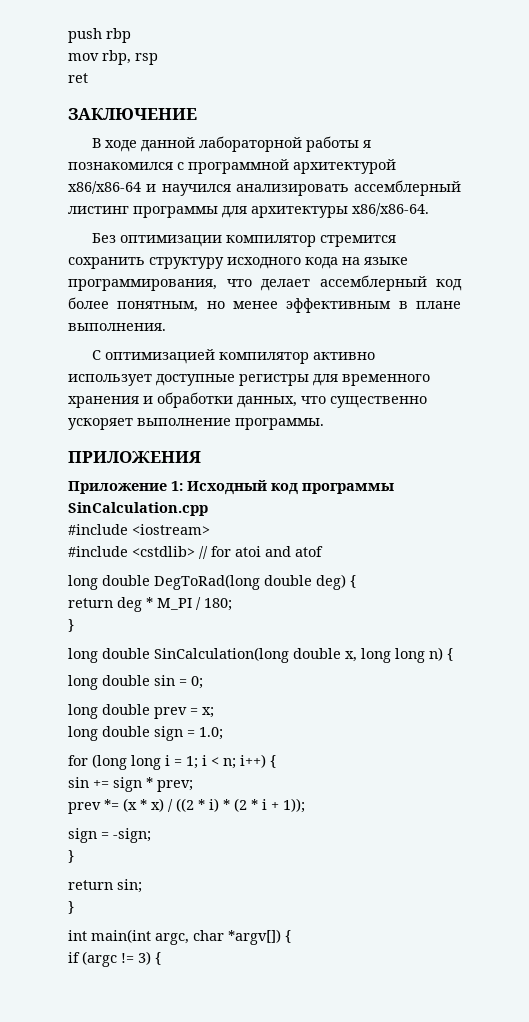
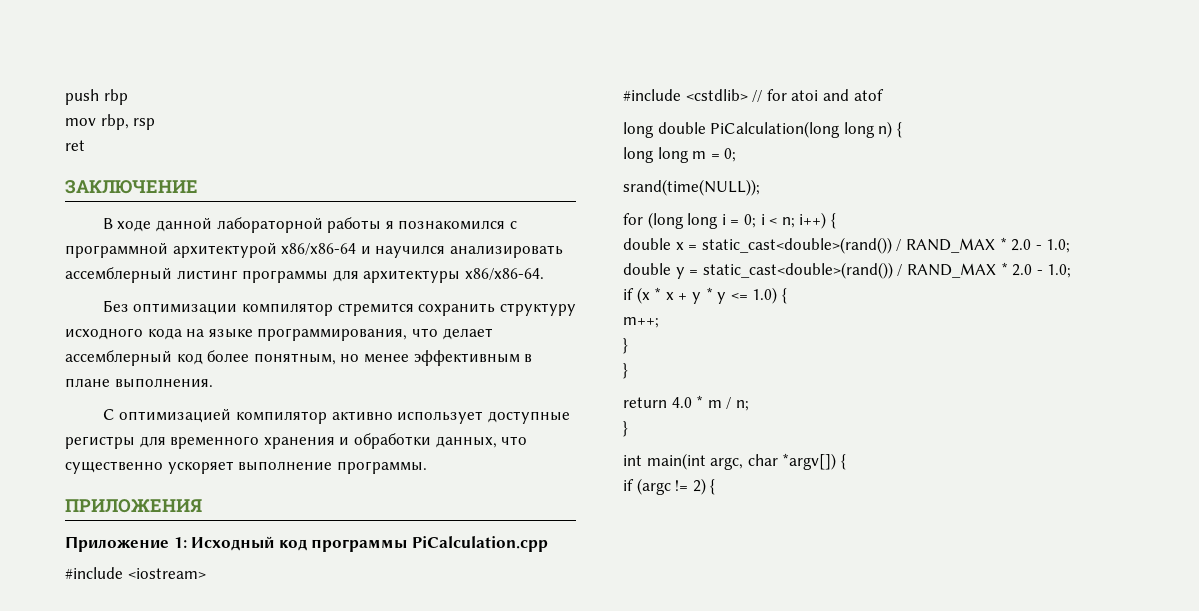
[68,502,208,516] SinCalculation.cpp -> [411,536,548,552] PiCalculation.cpp
[154,574,356,590] [68,597,232,612] [68,619,74,632] [68,647,391,663] DegToRad(long double deg) { // return deg * M_PI / 180; // } // long double SinCalculation(long double x, long -> [710,121,841,138] PiCalculation(long
[102,675,175,686] double sin -> [657,147,707,163] long m
[68,704,214,719] [68,726,223,741] long double prev = x; // long double sign = 1.0; -> [623,179,760,196] srand(time(NULL));
[186,756,198,769] 1; -> [743,214,756,228] 0;
[68,777,193,792] [68,798,305,814] [68,828,151,843] [68,850,74,863] [68,879,142,893] sin += sign * prev; // prev *= (x * x) / ((2 * i) * (2 * i + 1)); // sign = -sign; // } // return sin; -> [623,237,1071,254] [623,262,1072,279] [623,287,787,304] [623,317,659,328] [623,338,628,354] [623,363,628,379] [623,395,749,411] double x = static_cast<double>(rand()) / RAND_MAX * 2.0 - 1.0; // double y = static_cast<double>(rand()) / RAND_MAX * 2.0 - 1.0; // if (x * x + y * y <= 1.0) { // m++; // } // } // return 4.0 * m / n;
[138,951,151,965] 3) -> [692,478,706,495] 2)

